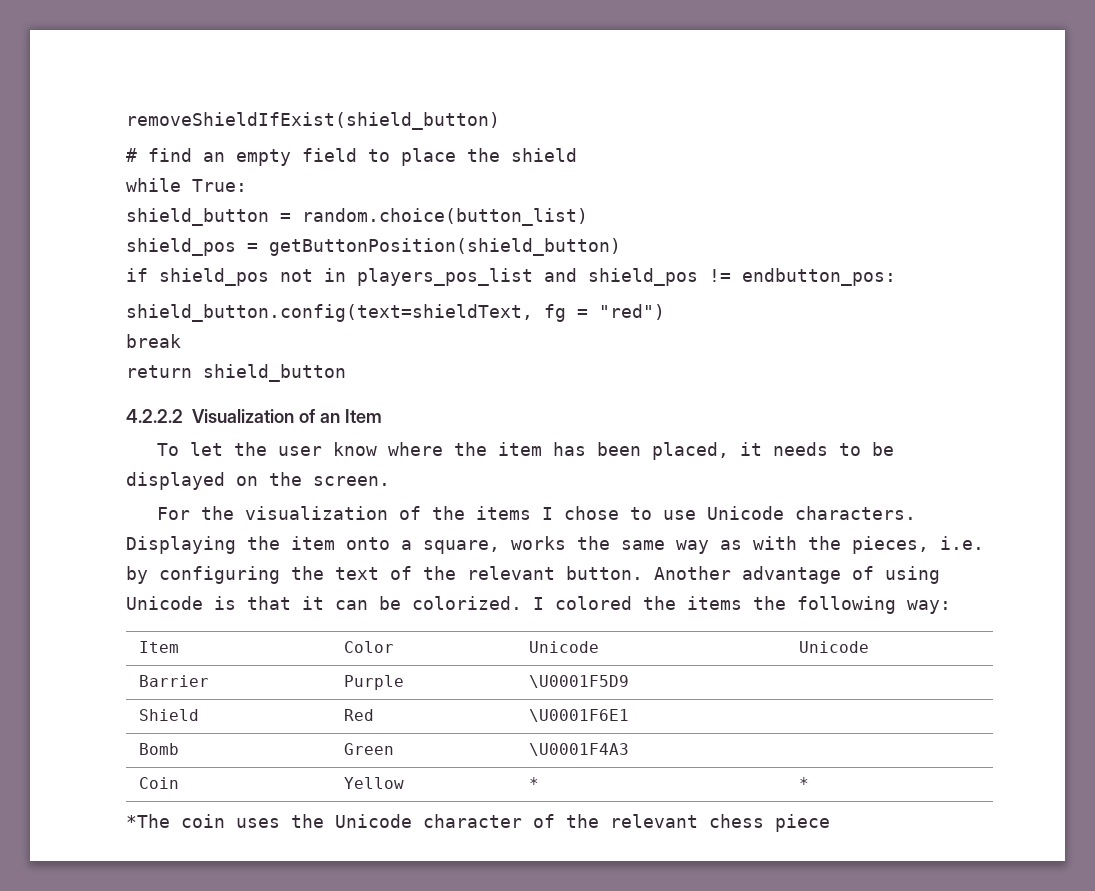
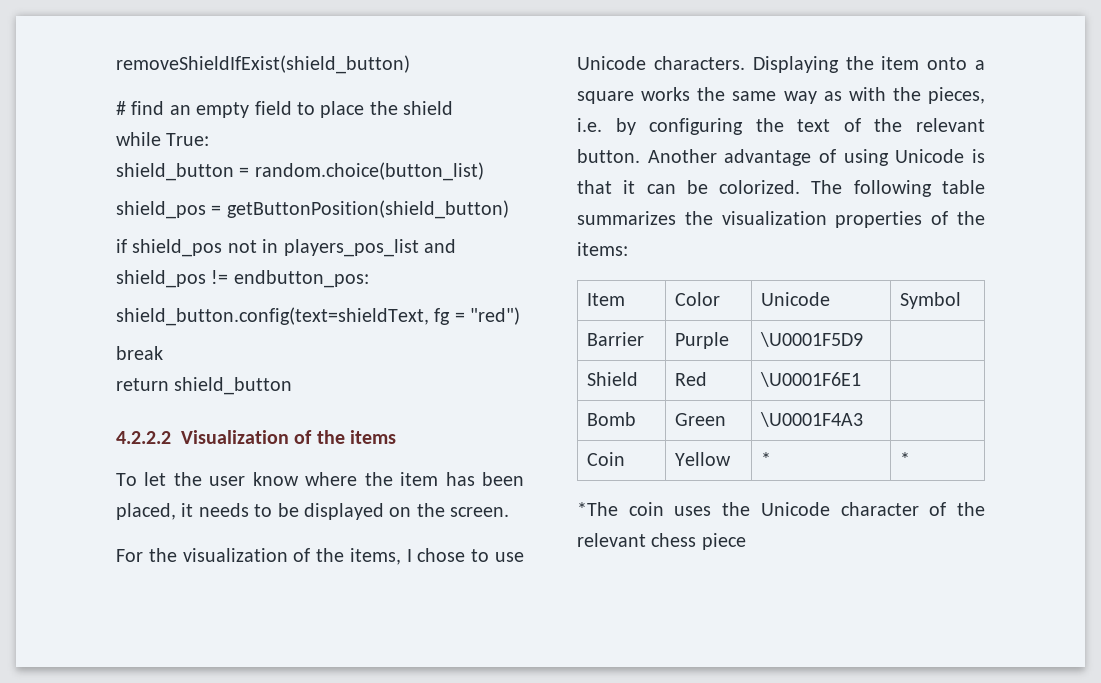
[319,409,382,423] an Item -> [316,430,397,444] the items
[475,506,531,520] items -> [349,548,401,565] items,
[423,540,500,554] square, -> [577,91,634,104] square
[533,596,951,614] I colored the items the following way: -> [811,180,985,197] [577,211,985,228] [577,242,628,256] The following table summarizes the visualization properties of the items:
[799,641,870,653] Unicode -> [900,292,962,309] Symbol

